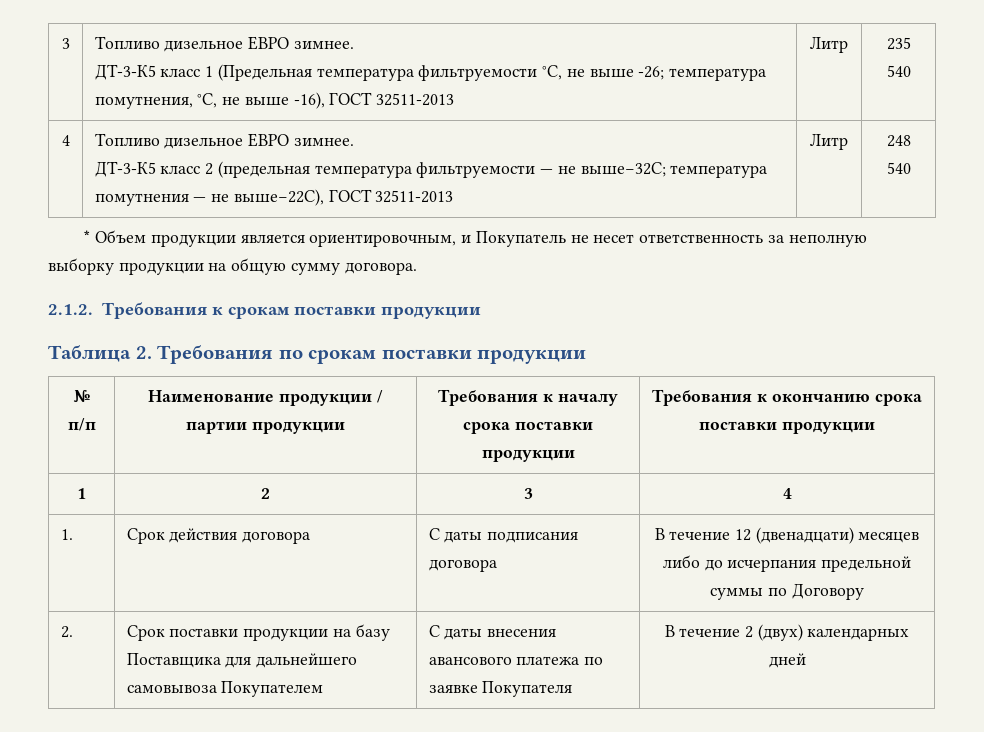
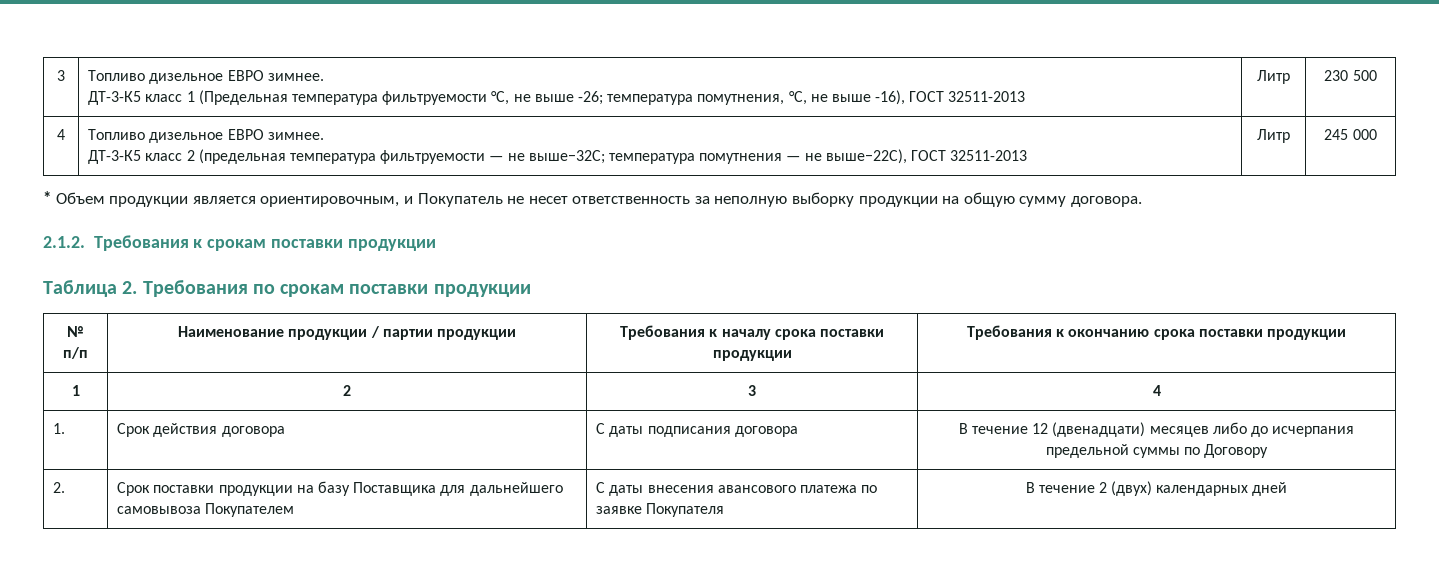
[886,37,911,50] [886,65,911,77] 235 540 -> [1324,70,1377,81] 230 500
[886,135,911,147] [886,162,911,174] 248 540 -> [1324,129,1377,140] 245 000

